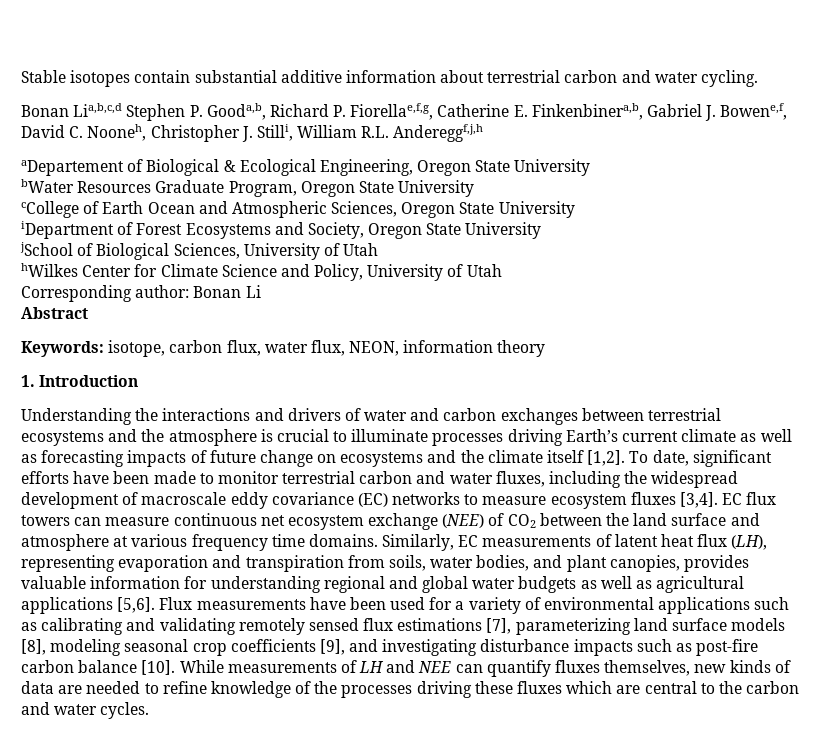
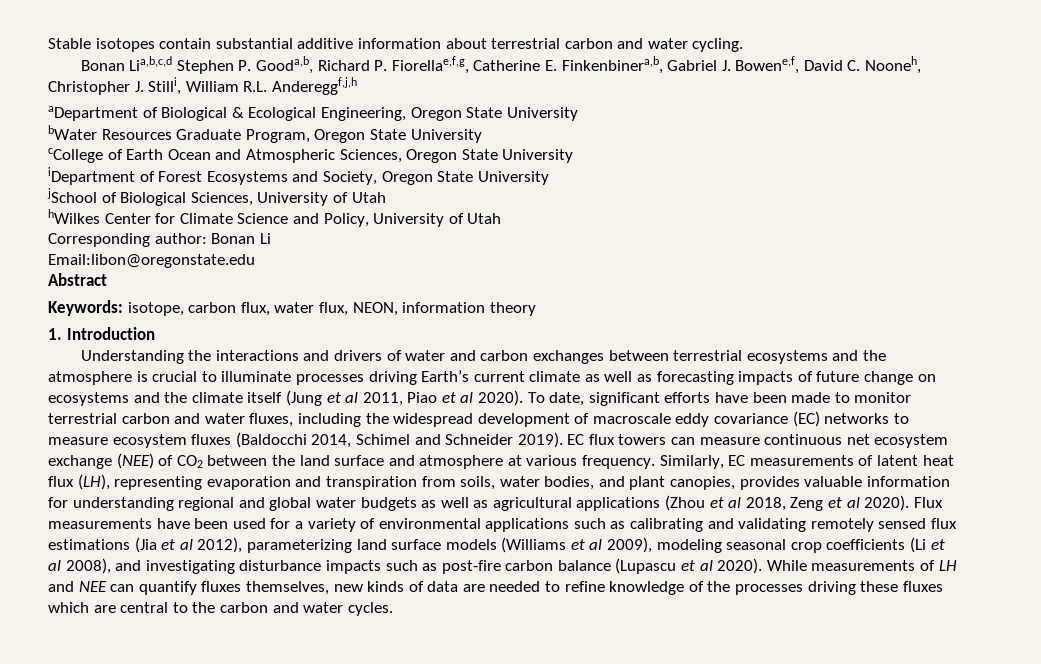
[21,160,124,176] aDepartement -> [48,106,138,121] aDepartment
(261, 291) none -> [48,254,255,268] // Email:libon@oregonstate.edu
[587,450,626,466] [1,2]. -> [285,390,524,406] (Jung et al 2011, Piao et al 2020).
[680,492,719,508] [3,4]. -> [235,432,563,448] (Baldocchi 2014, Schimel and Schneider 2019).
[191,534,378,551] frequency time domains. -> [582,455,656,469] frequency.
[117,597,156,613] [5,6]. -> [665,495,910,511] (Zhou et al 2018, Zeng et al 2020).
[486,618,786,635] [21,639,345,656] [7], parameterizing land surface models [8], modeling seasonal crop coefficients [9], -> [134,537,945,553] [48,558,111,574] (Jia et al 2012), parameterizing land surface models (Williams et al 2009), modeling seasonal crop coefficients (Li et al 2008),
[141,660,176,675] [10]. -> [615,558,763,574] (Lupascu et al 2020).

